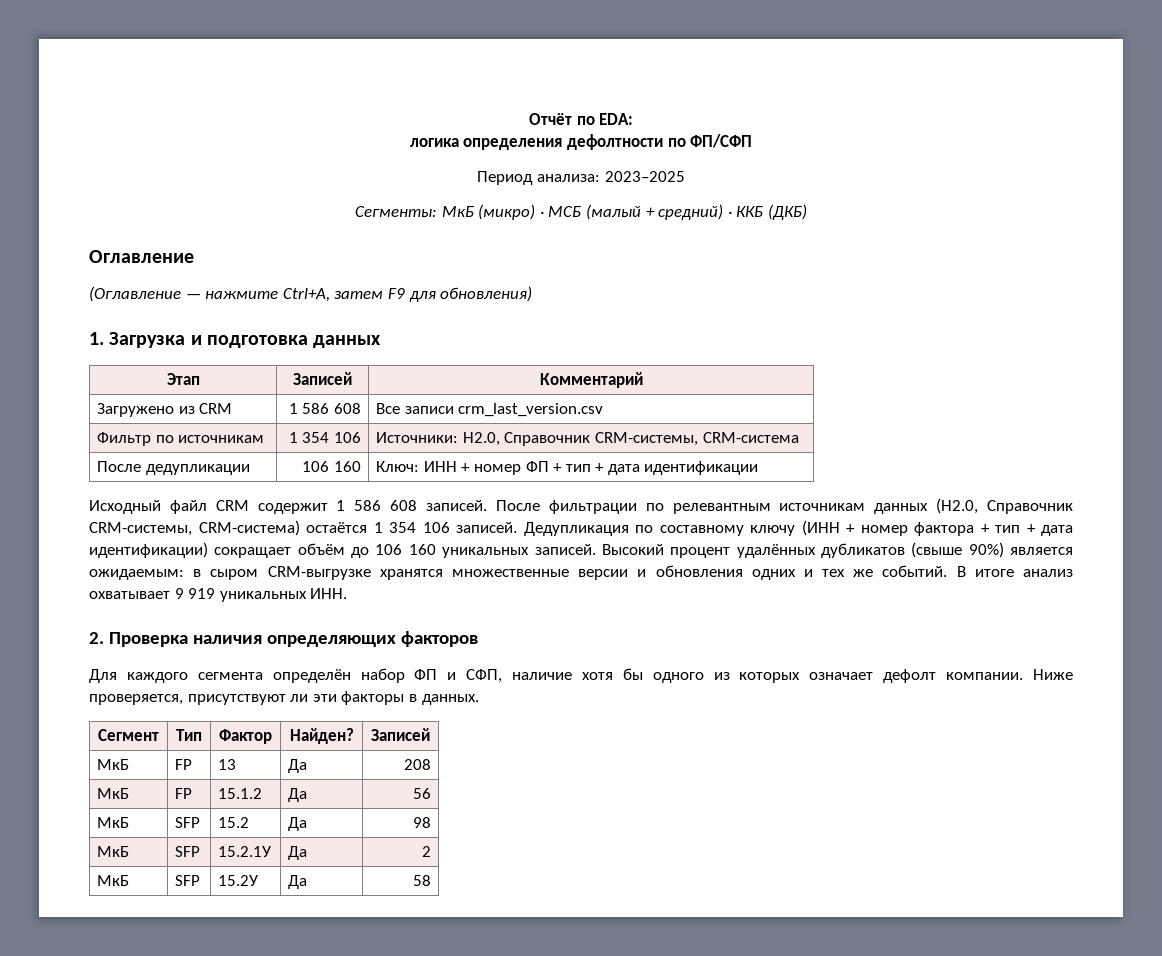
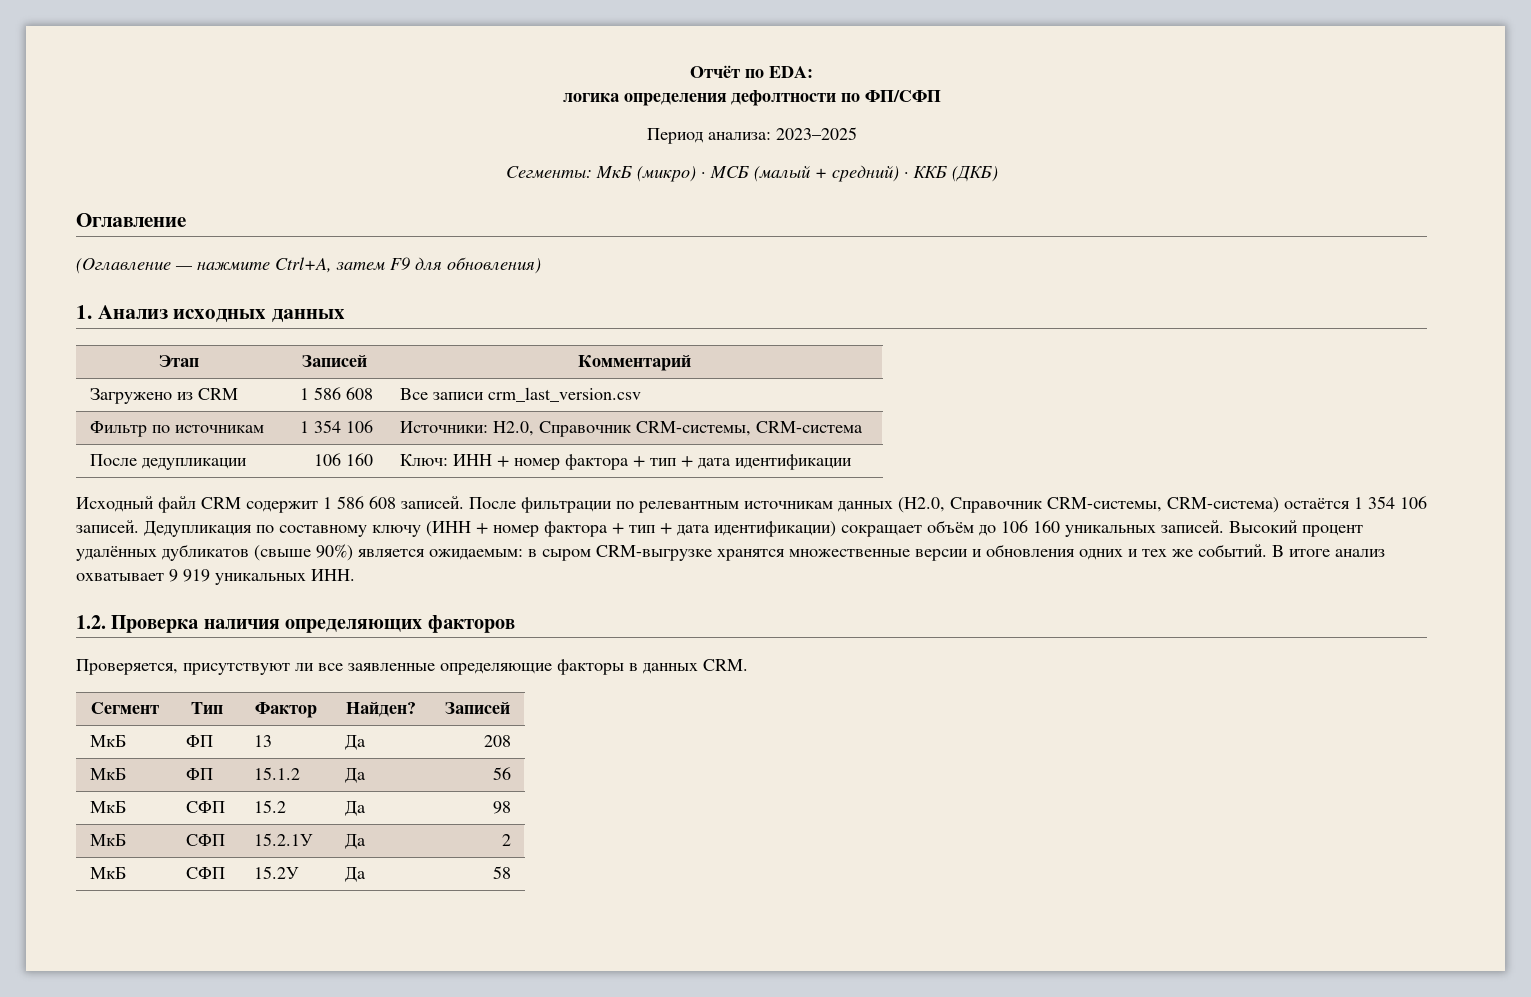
[109,332,308,348] Загрузка и подготовка -> [97,305,267,323] Анализ исходных
[525,461,549,472] ФП -> [564,454,629,470] фактора
[89,632,104,644] 2. -> [76,615,106,629] 1.2.
[89,668,1073,683] [89,691,479,705] Для каждого сегмента определён набор ФП и СФП, наличие хотя бы одного из которых означает дефолт компании. Ниже проверяется, присутствуют ли эти факторы в данных. -> [76,659,748,675] Проверяется, присутствуют ли все заявленные определяющие факторы в данных CRM.
[175,759,193,770] FP -> [185,735,213,747] ФП
[175,788,193,799] FP -> [185,768,213,780] ФП
[175,817,201,828] SFP -> [185,801,225,813] СФП
[175,846,201,857] SFP -> [185,834,225,846] СФП
[175,875,201,886] SFP -> [185,867,225,879] СФП

